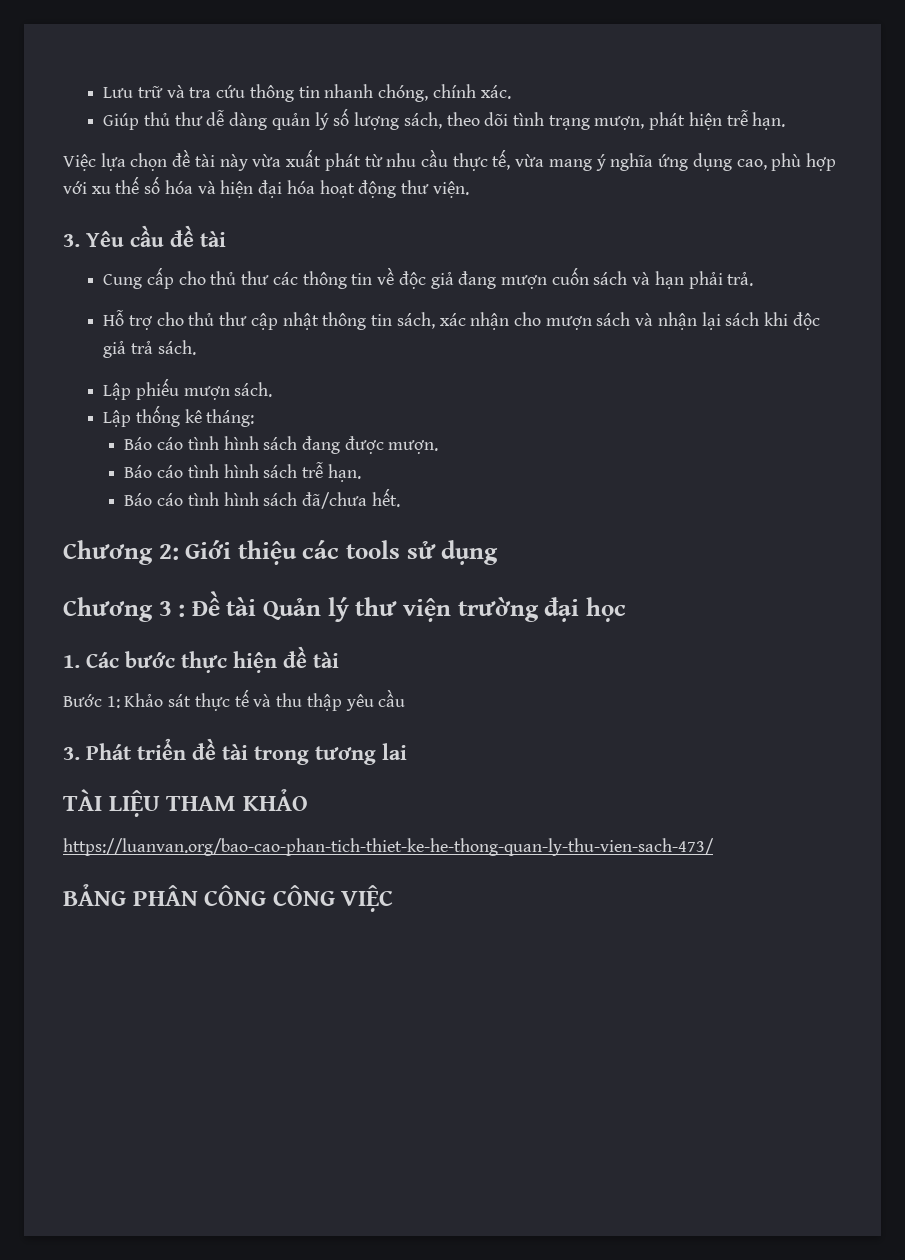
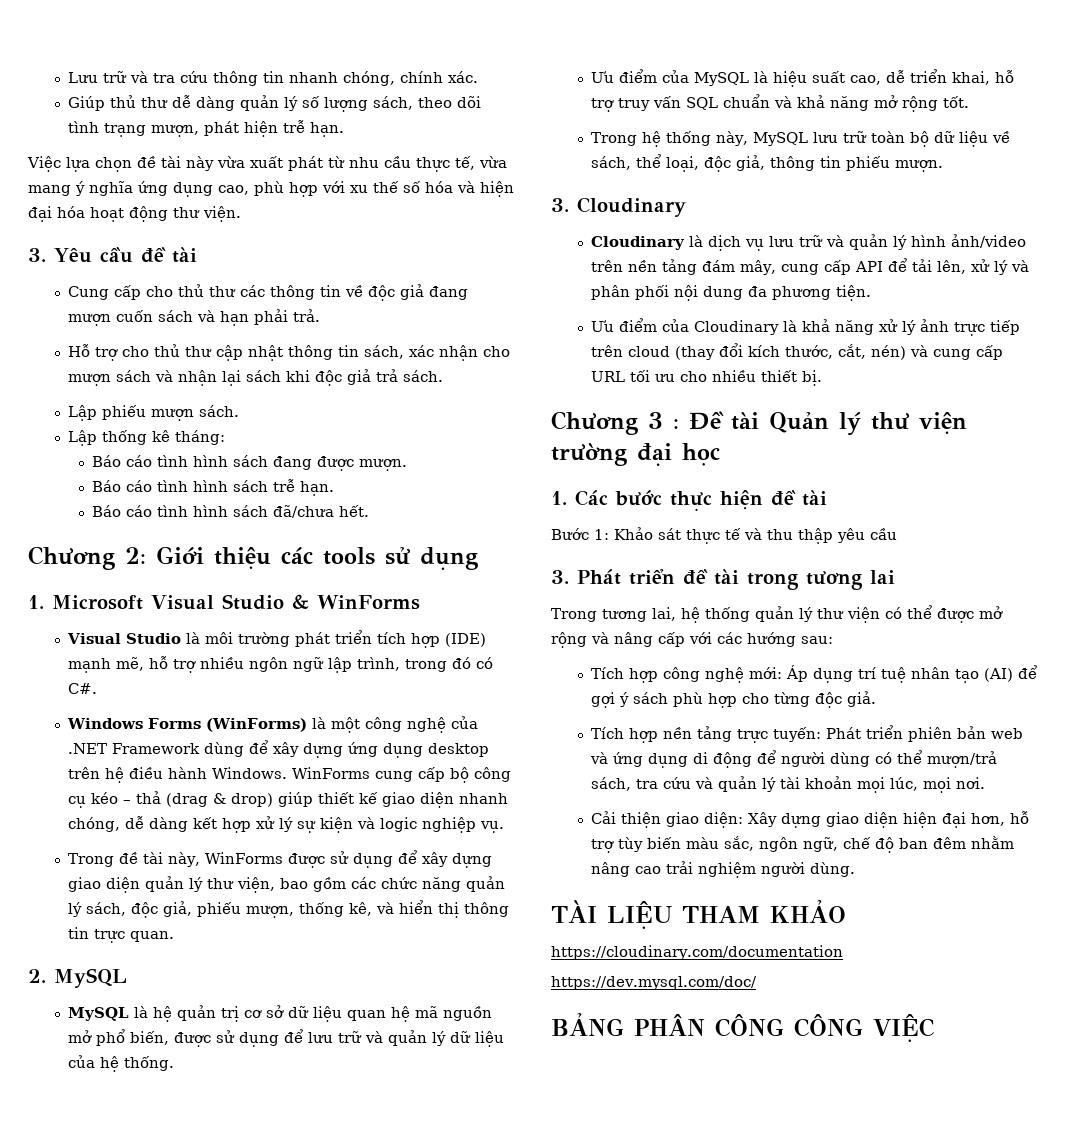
(499, 552) none -> [28,594,420,610] [66,630,486,648] [67,656,493,673] [67,683,97,694] [66,716,478,733] [67,740,489,758] [67,767,511,783] [67,791,508,808] [67,816,504,833] [67,850,492,868] [67,876,505,893] [67,900,509,918] [67,927,174,943] [28,968,127,988] [67,1005,492,1022] [67,1029,504,1047] [67,1055,174,1072] [590,69,1014,87] [590,94,969,112] [590,131,1010,147] [590,154,943,172] [551,197,686,217] [590,234,1026,251] [590,258,1029,275] [590,285,871,301] [590,318,1020,336] [590,343,1003,360] [590,370,822,386] // 1. Microsoft Visual Studio & WinForms // Visual Studio là môi trường phát triển tích hợp (IDE) mạnh mẽ, hỗ trợ nhiều ngôn ngữ lập trình, trong đó có C#. // Windows Forms (WinForms) là một công nghệ của .NET Framework dùng để xây dựng ứng dụng desktop trên hệ điều hành Windows. WinForms cung cấp bộ công cụ kéo – thả (drag & drop) giúp thiết kế giao diện nhanh chóng, dễ dàng kết hợp xử lý sự kiện và logic nghiệp vụ. // Trong đề tài này, WinForms được sử dụng để xây dựng giao diện quản lý thư viện, bao gồm các chức năng quản lý sách, độc giả, phiếu mượn, thống kê, và hiển thị thông tin trực quan. // 2. MySQL // MySQL là hệ quản trị cơ sở dữ liệu quan hệ mã nguồn mở phổ biến, được sử dụng để lưu trữ và quản lý dữ liệu của hệ thống. // Ưu điểm của MySQL là hiệu suất cao, dễ triển khai, hỗ trợ truy vấn SQL chuẩn và khả năng mở rộng tốt. // Trong hệ thống này, MySQL lưu trữ toàn bộ dữ liệu về sách, thể loại, độc giả, thông tin phiếu mượn. // 3. Cloudinary // Cloudinary là dịch vụ lưu trữ và quản lý hình ảnh/video trên nền tảng đám mây, cung cấp API để tải lên, xử lý và phân phối nội dung đa phương tiện. // Ưu điểm của Cloudinary là khả năng xử lý ảnh trực tiếp trên cloud (thay đổi kích thước, cắt, nén) và cung cấp URL tối ưu cho nhiều thiết bị.
(407, 751) none -> [551,605,1003,623] [551,632,833,648] [590,665,1037,683] [590,691,876,708] [590,725,1023,743] [589,750,997,768] [590,776,985,793] [590,811,1029,828] [590,836,1014,853] [590,861,855,878] // Trong tương lai, hệ thống quản lý thư viện có thể được mở rộng và nâng cấp với các hướng sau: // Tích hợp công nghệ mới: Áp dụng trí tuệ nhân tạo (AI) để gợi ý sách phù hợp cho từng độc giả. // Tích hợp nền tảng trực tuyến: Phát triển phiên bản web và ứng dụng di động để người dùng có thể mượn/trả sách, tra cứu và quản lý tài khoản mọi lúc, mọi nơi. // Cải thiện giao diện: Xây dựng giao diện hiện đại hơn, hỗ trợ tùy biến màu sắc, ngôn ngữ, chế độ ban đêm nhằm nâng cao trải nghiệm người dùng.
[63,838,714,856] https://luanvan.org/bao-cao-phan-tich-thiet-ke-he-thong-quan-ly-thu-vien-sach-473/ -> [551,945,843,960] [551,976,757,990] https://cloudinary.com/documentation // https://dev.mysql.com/doc/

